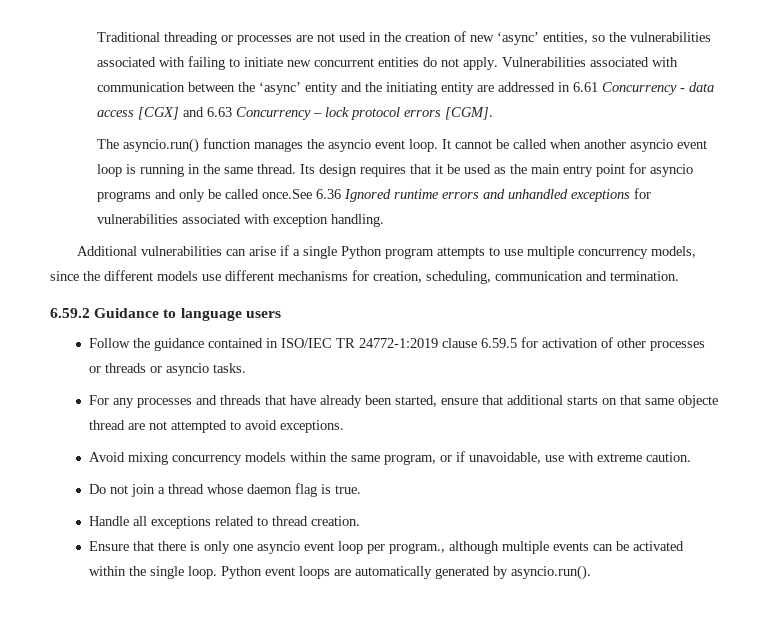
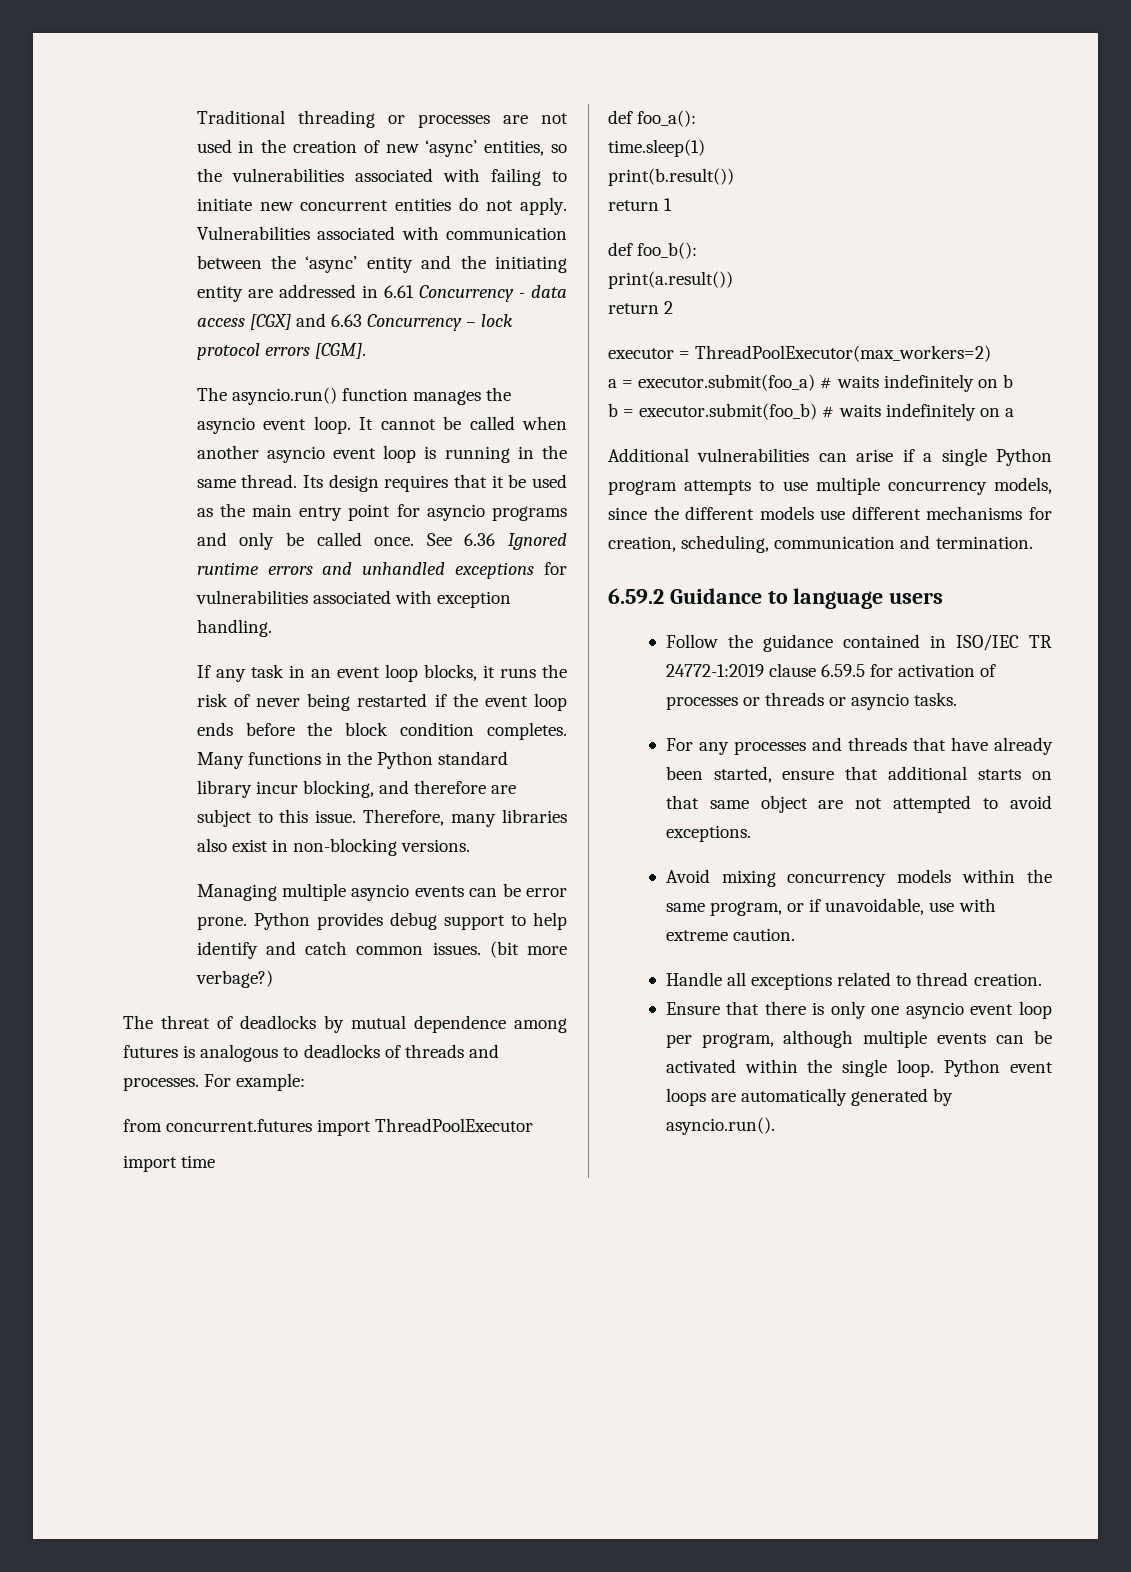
[261,189,312,199] once.See -> [374,533,452,546] once. See
(384, 220) none -> [196,664,567,682] [196,693,567,711] [196,722,567,740] [196,751,509,769] [196,780,517,798] [196,809,567,827] [196,838,471,856] [196,883,567,901] [196,912,568,930] [196,941,567,959] [195,970,273,988] [123,1015,567,1033] [123,1044,499,1062] [123,1073,306,1091] [123,1118,534,1136] [123,1155,216,1172] [608,110,697,127] [608,139,705,157] [608,168,734,186] [608,198,673,211] [608,242,698,259] [608,271,733,289] [608,301,674,314] [608,345,992,362] [608,374,1013,392] [608,403,1014,421] // If any task in an event loop blocks, it runs the risk of never being restarted if the event loop ends before the block condition completes. Many functions in the Python standard library incur blocking, and therefore are subject to this issue. Therefore, many libraries also exist in non-blocking versions. // Managing multiple asyncio events can be error prone. Python provides debug support to help identify and catch common issues. (bit more verbage?) // The threat of deadlocks by mutual dependence among futures is analogous to deadlocks of threads and processes. For example: // from concurrent.futures import ThreadPoolExecutor // import time // def foo_a(): // time.sleep(1) // print(b.result()) // return 1 // def foo_b(): // print(a.result()) // return 2 // executor = ThreadPoolExecutor(max_workers=2) // a = executor.submit(foo_a) # waits indefinitely on b // b = executor.submit(foo_b) # waits indefinitely on a
[617,338,647,348] other -> (997, 670) none
[678,395,719,408] [89,420,126,430] objecte thread -> [760,795,808,813] object
[89,483,362,497] // Do not join a thread whose daemon flag is true. -> (795, 934) none
[389,543,446,554] program., -> [701,1033,774,1048] program,

